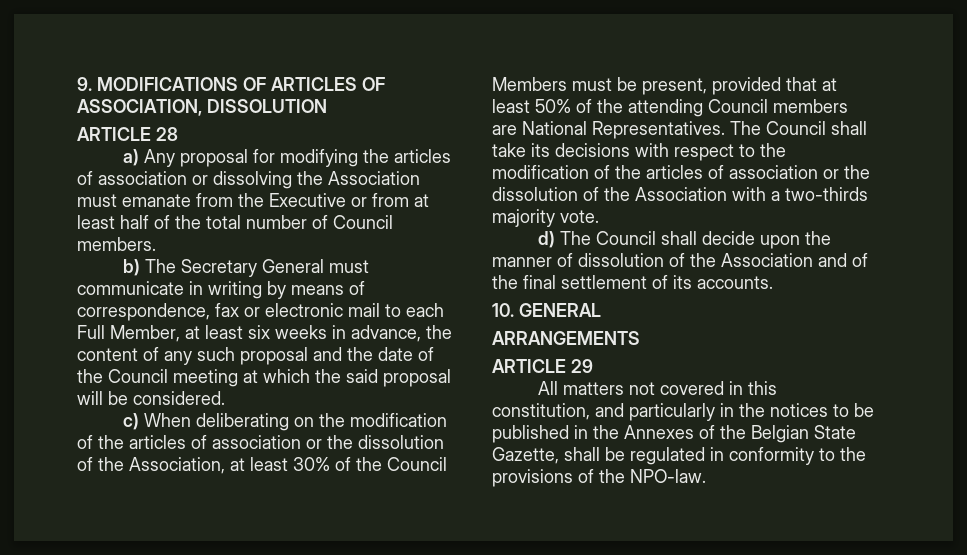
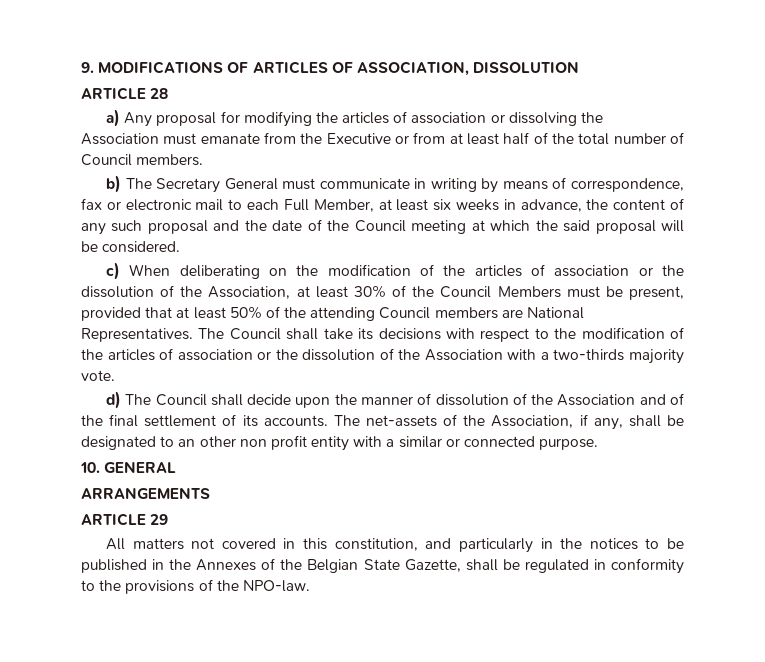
(773, 282) none -> [333,414,684,430] [81,435,599,451] The net-assets of the Association, if any, shall be designated to an other non profit entity with a similar or connected purpose.

